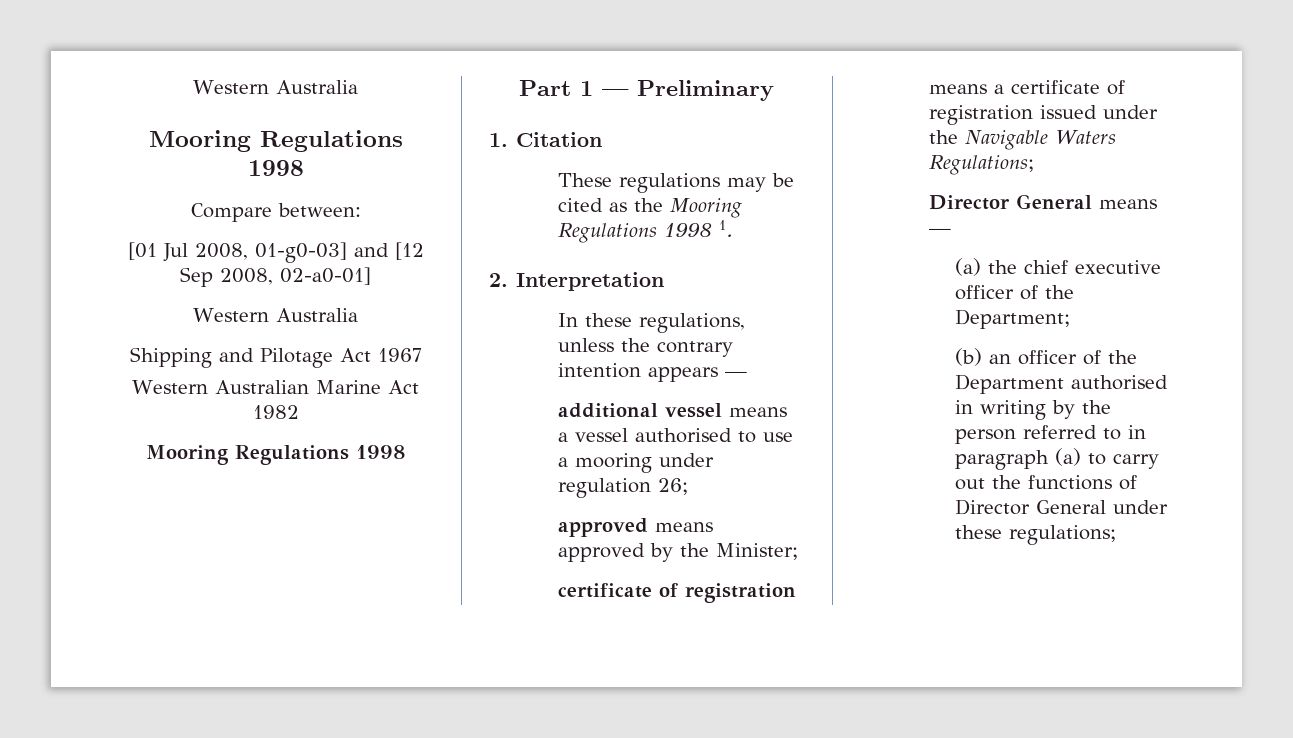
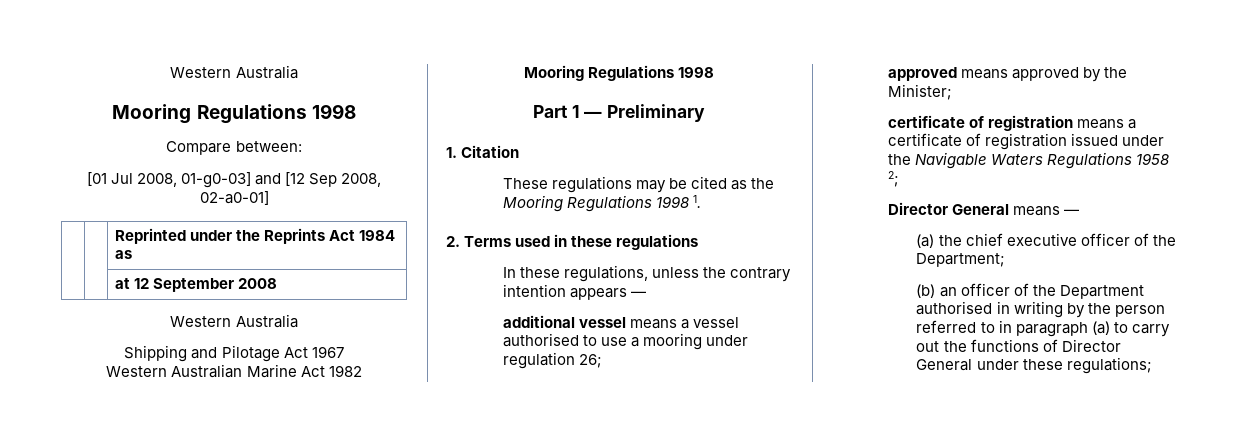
(371, 276) none -> [114,228,396,244] [114,250,132,259] [114,278,277,292] // | | Reprinted under the Reprints Act 1984 as // | | at 12 September 2008
[516,272,664,291] Interpretation -> [464,234,699,250] Terms used in these regulations
[929,155,1035,175] Regulations; -> [1047,152,1170,169] [887,171,899,187] Regulations 1958 2;

